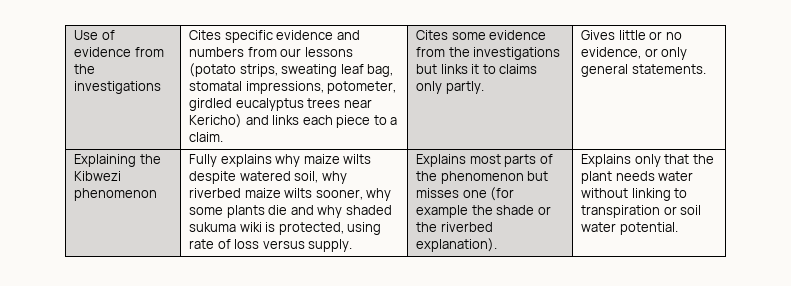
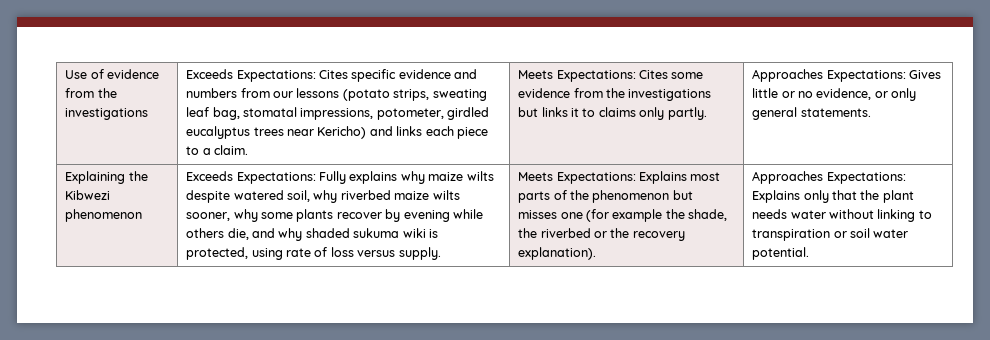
(162, 87) none -> [186,69,316,82] Exceeds Expectations:
(224, 137) none -> [518,70,636,82] Meets Expectations:
(484, 87) none -> [752,69,906,82] Approaches Expectations:
(158, 194) none -> [186,171,316,184] Exceeds Expectations:
[268,205,288,215] die -> [336,209,483,222] [186,228,249,240] recover by evening while others die,
(353, 245) none -> [518,172,636,184] Meets Expectations:
[496,205,535,215] shade -> [688,209,728,221] [518,228,591,238] shade, the riverbed
[440,222,493,232] riverbed -> [632,231,685,241] recovery
(498, 245) none -> [752,171,906,184] Approaches Expectations:

